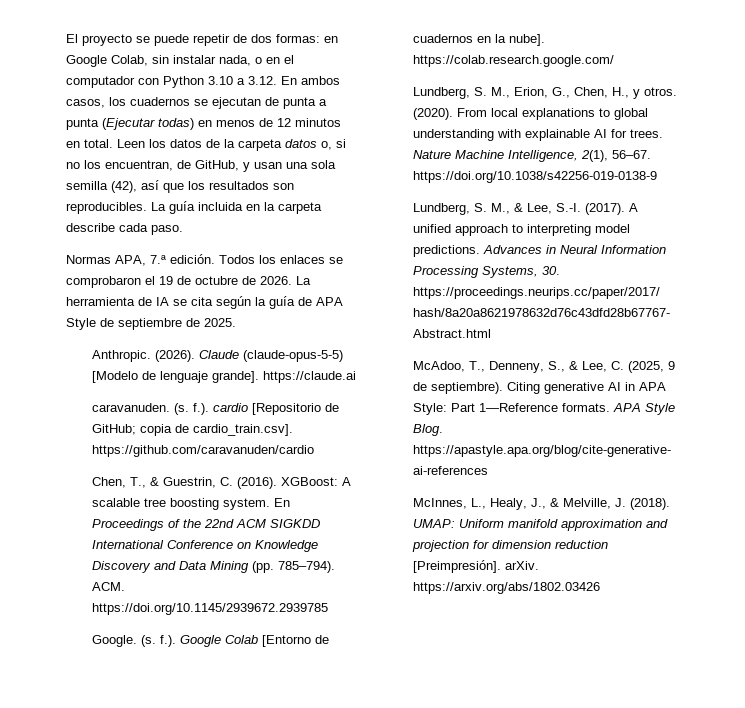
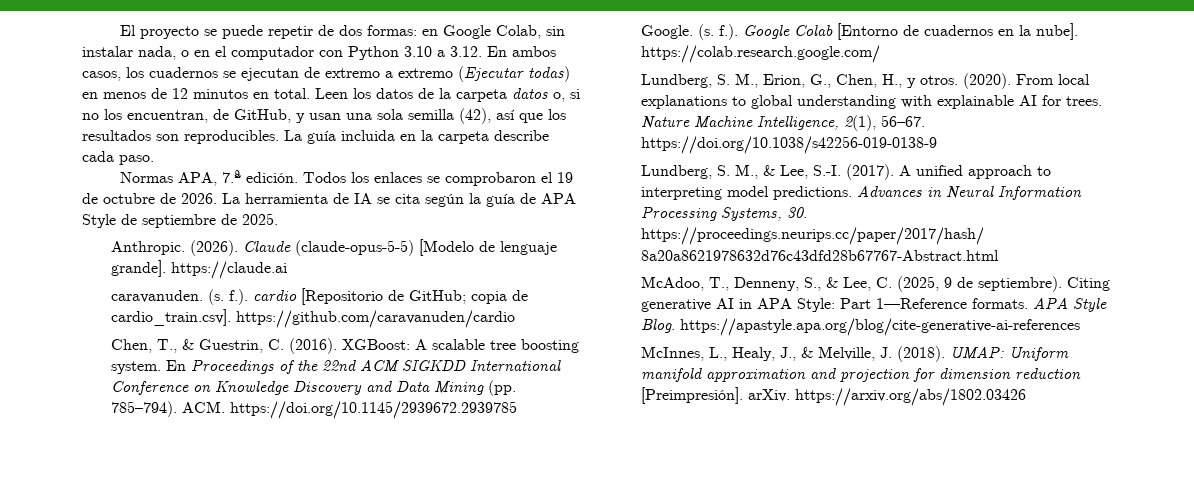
[283,97,327,109] [66,118,99,130] punta a punta -> [325,68,453,78] extremo a extremo

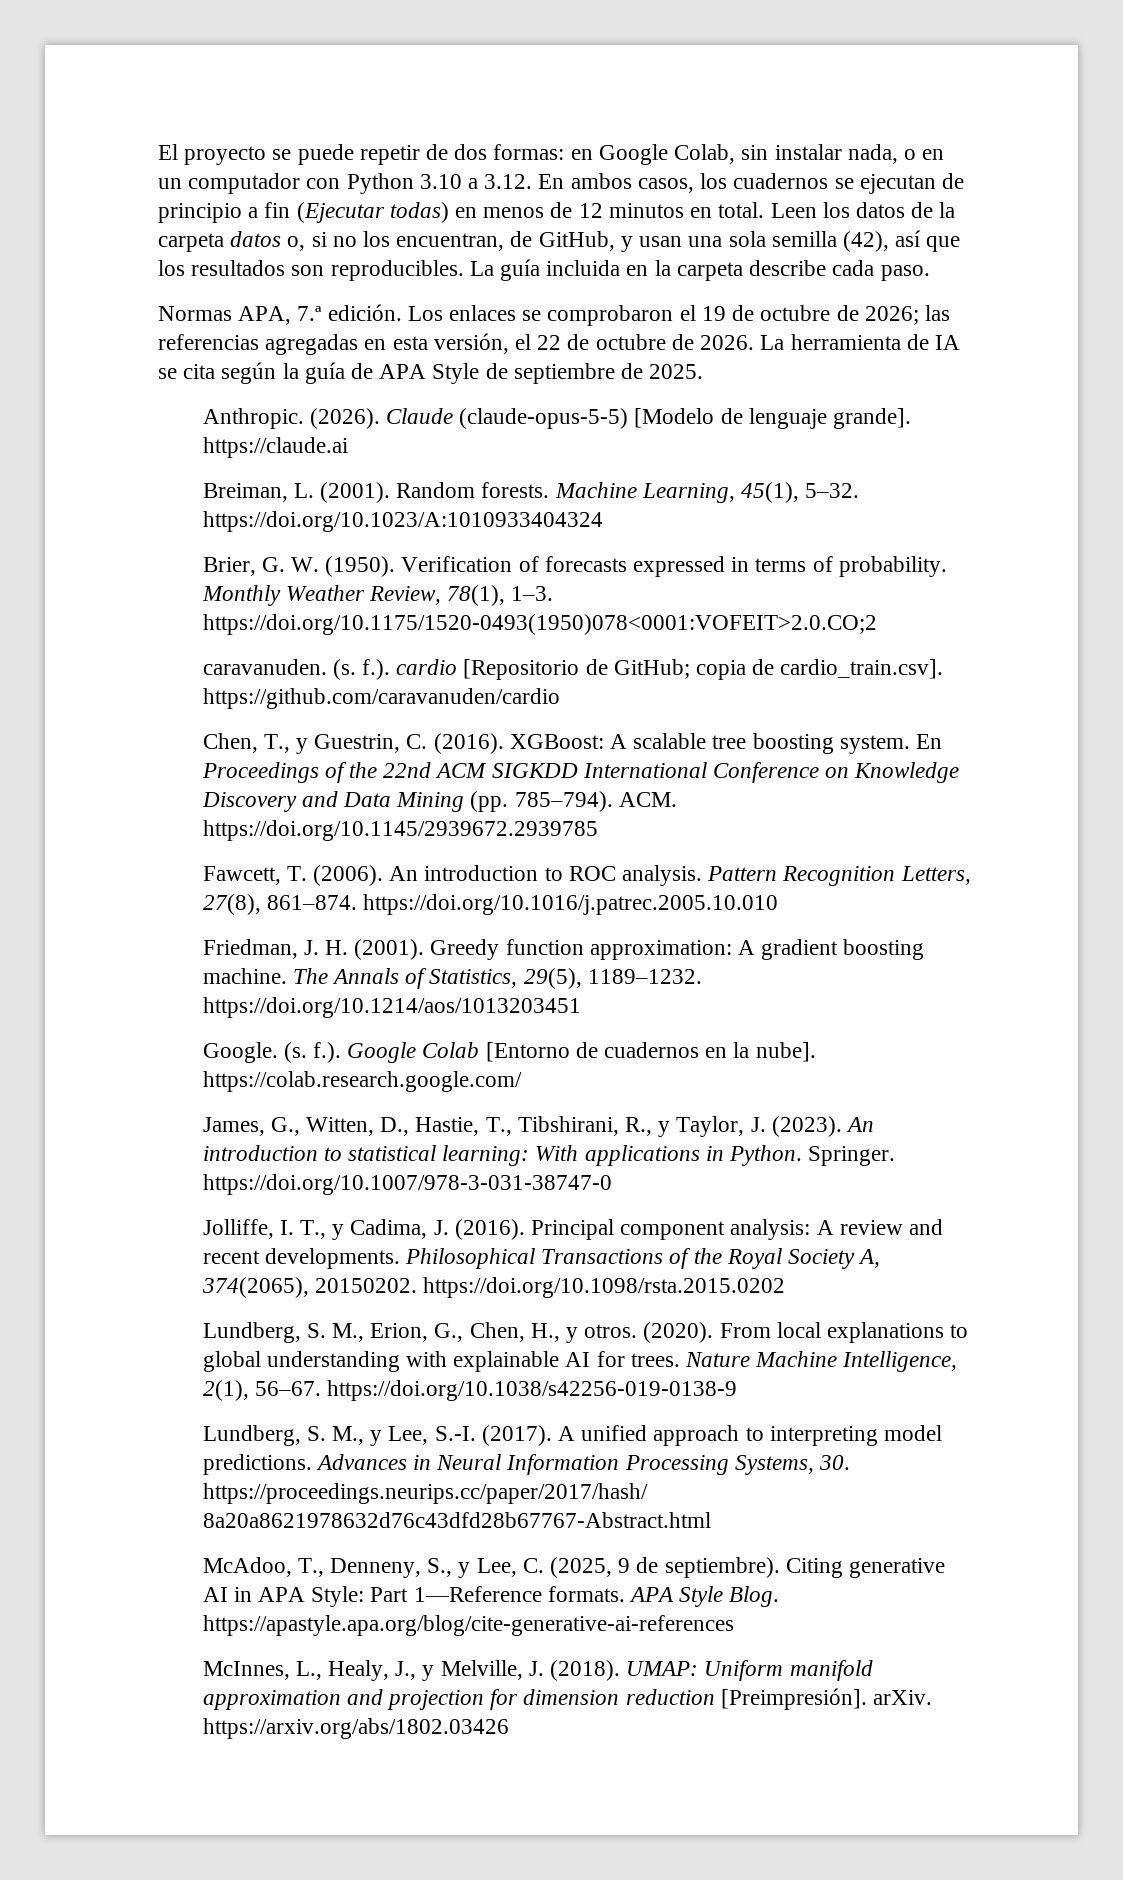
[215,46,227,57] el -> [158,178,182,189] un
[325,68,453,78] extremo a extremo -> [158,202,291,223] principio a fin
[302,172,369,183] Todos los -> [407,306,443,321] Los
(176, 198) none -> [864,305,950,325] [158,333,694,355] 2026; las referencias agregadas en esta versión, el 22 de octubre de
(287, 270) none -> [202,482,860,503] [202,511,603,532] [202,556,947,577] [201,585,554,606] [202,614,877,635] // Breiman, L. (2001). Random forests. Machine Learning, 45(1), 5–32. https://doi.org/10.1023/A:1010933404324 // Brier, G. W. (1950). Verification of forecasts expressed in terms of probability. Monthly Weather Review, 78(1), 1–3. https://doi.org/10.1175/1520-0493(1950)078<0001:VOFEIT>2.0.CO;2
[181,339,194,350] & -> [296,738,309,754] y
(517, 410) none -> [202,865,971,886] [202,894,779,915] [202,939,925,960] [202,968,702,989] [202,997,581,1018] // Fawcett, T. (2006). An introduction to ROC analysis. Pattern Recognition Letters, 27(8), 861–874. https://doi.org/10.1016/j.patrec.2005.10.010 // Friedman, J. H. (2001). Greedy function approximation: A gradient boosting machine. The Annals of Statistics, 29(5), 1189–1232. https://doi.org/10.1214/aos/1013203451
(880, 54) none -> [202,1116,875,1137] [202,1145,896,1166] [202,1174,612,1195] [202,1219,944,1240] [202,1248,881,1269] [201,1277,786,1298] // James, G., Witten, D., Hastie, T., Tibshirani, R., y Taylor, J. (2023). An introduction to statistical learning: With applications in Python. Springer. https://doi.org/10.1007/978-3-031-38747-0 // Jolliffe, I. T., y Cadima, J. (2016). Principal component analysis: A review and recent developments. Philosophical Transactions of the Royal Society A, 374(2065), 20150202. https://doi.org/10.1098/rsta.2015.0202
[762,165,775,176] & -> [370,1430,383,1446] y
[825,277,838,288] & -> [458,1562,471,1578] y
[800,347,813,358] & -> [422,1665,435,1681] y

